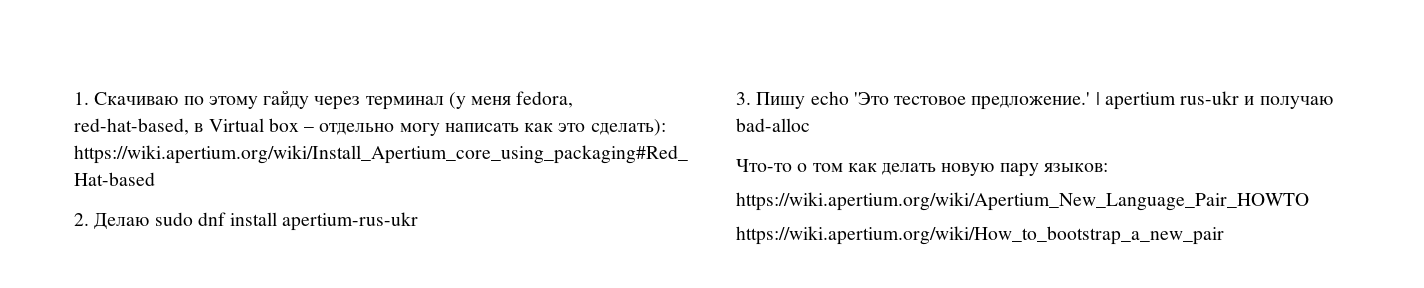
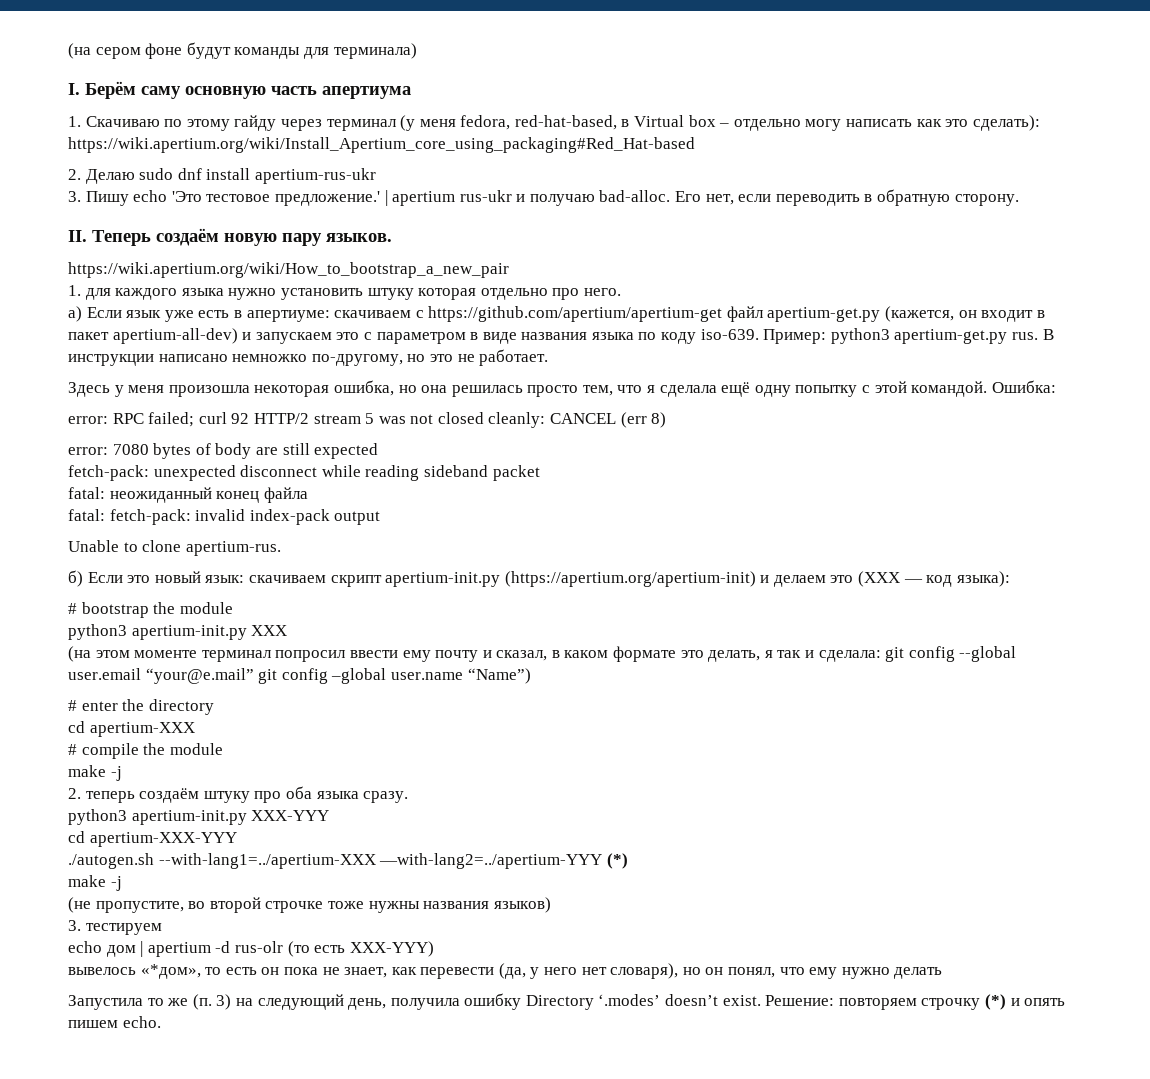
(74, 98) none -> [68,42,417,59] [68,81,411,99] (на сером фоне будут команды для терминала) // I. Берём саму основную часть апертиума //
[736,118,810,132] [736,159,1108,177] [736,192,1309,211] [736,226,1224,245] bad-alloc // Что-то о том как делать новую пару языков: // https://wiki.apertium.org/wiki/Apertium_New_Language_Pair_HOWTO // https://wiki.apertium.org/wiki/How_to_bootstrap_a_new_pair -> [599,189,1019,206] [68,228,392,246] [68,262,509,278] [68,285,621,300] [68,306,1045,322] [68,328,1054,344] [68,349,549,366] [68,380,1056,397] [68,412,667,428] [68,443,379,459] [68,465,540,481] [68,487,308,503] [68,509,381,525] [68,540,281,556] [68,570,1010,587] [68,602,233,618] [68,624,288,640] [68,646,1017,662] [68,668,531,684] [68,699,214,715] [68,721,195,737] [68,743,223,759] [68,765,122,781] [68,786,409,803] [68,809,330,825] [68,831,237,847] [68,853,628,869] [68,875,122,891] [68,897,551,913] [68,920,162,935] [68,941,434,957] [68,963,943,979] [68,993,1066,1010] [68,1016,161,1028] bad-alloc. Его нет, если переводить в обратную сторону. // II. Теперь создаём новую пару языков. // https://wiki.apertium.org/wiki/How_to_bootstrap_a_new_pair // 1. для каждого языка нужно установить штуку которая отдельно про него. // а) Если язык уже есть в апертиуме: скачиваем с https://github.com/apertium/apertium-get файл apertium-get.py (кажется, он входит в пакет apertium-all-dev) и запускаем это с параметром в виде названия языка по коду iso-639. Пример: python3 apertium-get.py rus. В инструкции написано немножко по-другому, но это не работает. // Здесь у меня произошла некоторая ошибка, но она решилась просто тем, что я сделала ещё одну попытку с этой командой. Ошибка: // error: RPC failed; curl 92 HTTP/2 stream 5 was not closed cleanly: CANCEL (err 8) // error: 7080 bytes of body are still expected // fetch-pack: unexpected disconnect while reading sideband packet // fatal: неожиданный конец файла // fatal: fetch-pack: invalid index-pack output // Unable to clone apertium-rus. // б) Если это новый язык: скачиваем скрипт apertium-init.py (https://apertium.org/apertium-init) и делаем это (ХХХ — код языка): // # bootstrap the module // python3 apertium-init.py XXX // (на этом моменте терминал попросил ввести ему почту и сказал, в каком формате это делать, я так и сделала: git config --global user.email “your@e.mail” git config –global user.name “Name”) // # enter the directory // cd apertium-XXX // # compile the module // make -j // 2. теперь создаём штуку про оба языка сразу. // python3 apertium-init.py XXX-YYY // cd apertium-XXX-YYY // ./autogen.sh --with-lang1=../apertium-XXX —with-lang2=../apertium-YYY (*) // make -j // (не пропустите, во второй строчке тоже нужны названия языков) // 3. тестируем // echo дом | apertium -d rus-olr (то есть ХХХ-YYY) // вывелось «*дом», то есть он пока не знает, как перевести (да, у него нет словаря), но он понял, что ему нужно делать // Запустила то же (п. 3) на следующий день, получила ошибку Directory ‘.modes’ doesn’t exist. Решение: повторяем строчку (*) и опять пишем echo.

